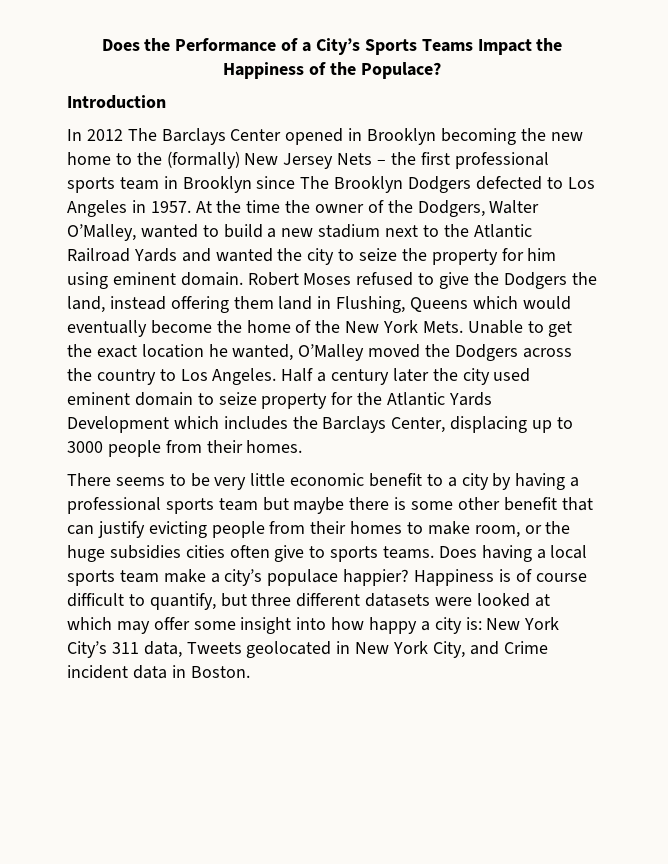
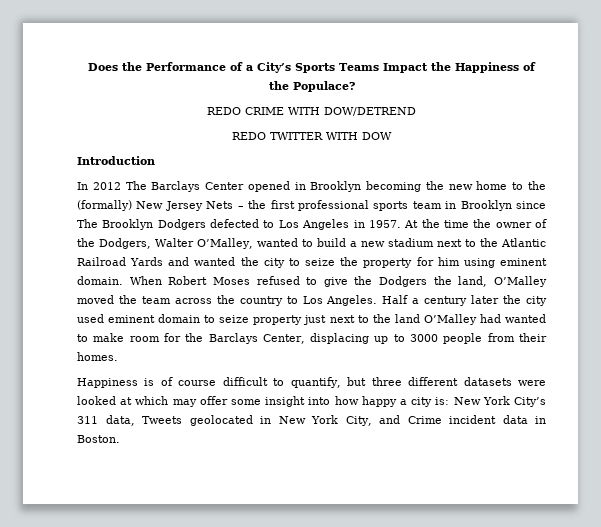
(441, 70) none -> [207,107,416,116] [232,132,392,140] // REDO CRIME WITH DOW/DETREND // REDO TWITTER WITH DOW
(243, 279) none -> [129,276,162,285] When
[109,296,571,313] [67,320,573,337] [67,344,294,361] instead offering them land in Flushing, Queens which would eventually become the home of the New York Mets. Unable to get the exact location he wanted, -> (488, 281) none
[454,344,518,361] Dodgers -> [141,296,171,304] team
[331,392,492,406] [67,416,288,433] for the Atlantic Yards Development which includes -> [303,314,546,325] [77,333,181,342] just next to the land O’Malley had wanted to make room for
[67,473,580,490] [67,497,593,514] [67,521,571,538] [67,545,588,562] [67,569,410,586] There seems to be very little economic benefit to a city by having a professional sports team but maybe there is some other benefit that can justify evicting people from their homes to make room, or the huge subsidies cities often give to sports teams. Does having a local sports team make a city’s populace happier? -> (118, 356) none

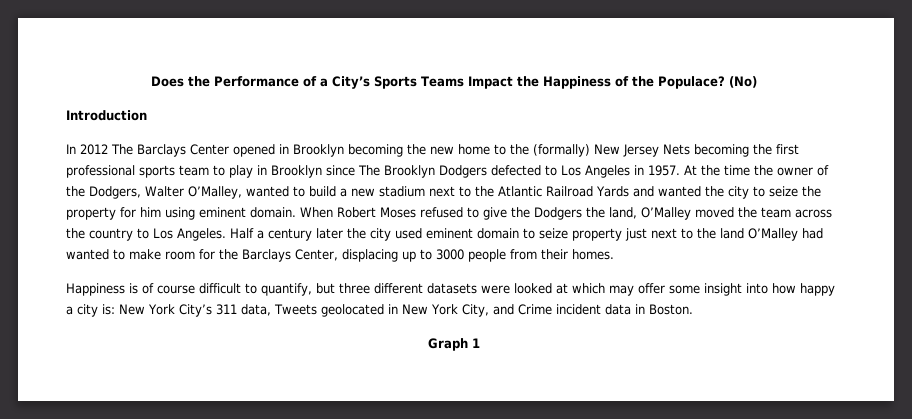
[207,107,416,116] [232,132,392,140] // REDO CRIME WITH DOW/DETREND // REDO TWITTER WITH DOW -> [728,76,757,88] (No)
[237,206,244,209] – -> [694,144,749,157] becoming
(442, 205) none -> [213,165,253,178] to play
(120, 439) none -> [427,338,480,351] // Graph 1

